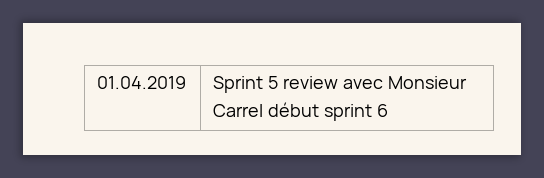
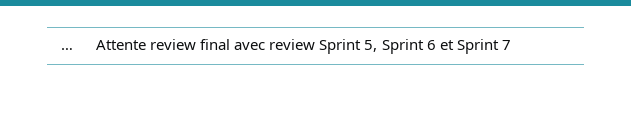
[97,76,187,89] [213,76,467,93] [213,102,388,121] 01.04.2019 | Sprint 5 review avec Monsieur Carrel début sprint 6 -> [60,48,73,50] [96,39,511,54] … | Attente review final avec review Sprint 5, Sprint 6 et Sprint 7

